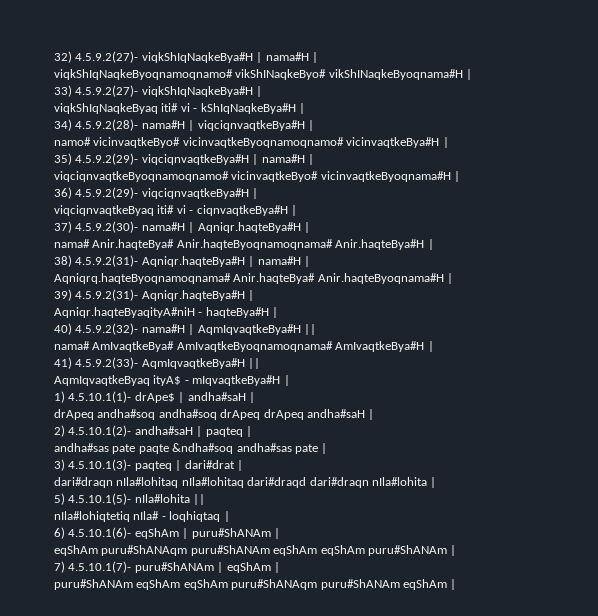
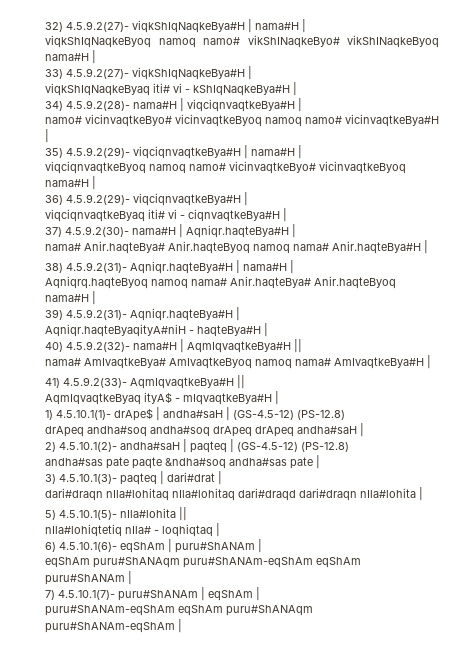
[54,69,463,80] viqkShIqNaqkeByoqnamoqnamo# vikShINaqkeByo# vikShINaqkeByoqnama#H -> [45,35,439,48] [45,53,89,61] viqkShIqNaqkeByoq namoq namo# vikShINaqkeByo# vikShINaqkeByoq nama#H
[182,137,344,148] vicinvaqtkeByoqnamoqnamo# -> [175,114,342,127] vicinvaqtkeByoq namoq namo#
[54,171,451,182] viqciqnvaqtkeByoqnamoqnamo# vicinvaqtkeByo# vicinvaqtkeByoqnama#H -> [45,161,406,174] [45,179,89,187] viqciqnvaqtkeByoq namoq namo# vicinvaqtkeByo# vicinvaqtkeByoq nama#H
[176,239,333,250] Anir.haqteByoqnamoqnama# -> [168,241,329,254] Anir.haqteByoq namoq nama#
[54,273,444,284] Aqniqrq.haqteByoqnamoqnama# Anir.haqteBya# Anir.haqteByoqnama#H -> [45,276,396,289] [45,294,89,302] Aqniqrq.haqteByoq namoq nama# Anir.haqteBya# Anir.haqteByoq nama#H
[176,341,333,352] AmIvaqtkeByoqnamoqnama# -> [169,357,331,369] AmIvaqtkeByoq namoq nama#
(255, 397) none -> [233,410,345,420] (GS-4.5-12) (PS-12.8)
(252, 431) none -> [237,442,349,452] (GS-4.5-12) (PS-12.8)
[190,545,318,556] puru#ShANAm eqShAm -> [183,557,313,568] puru#ShANAm-eqShAm
[54,579,447,590] puru#ShANAm eqShAm eqShAm puru#ShANAqm puru#ShANAm eqShAm -> [45,605,313,616] [45,622,175,633] puru#ShANAm-eqShAm eqShAm puru#ShANAqm puru#ShANAm-eqShAm

